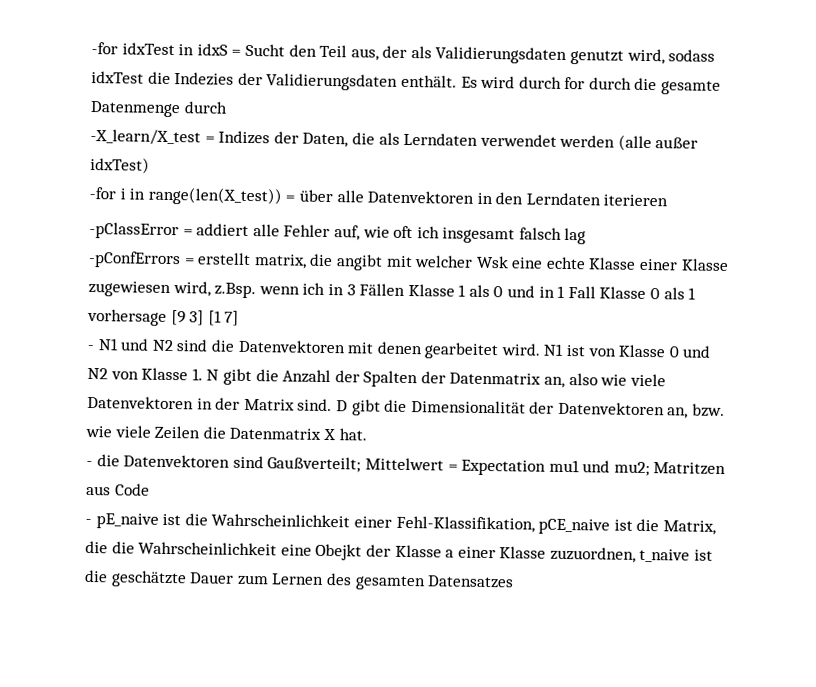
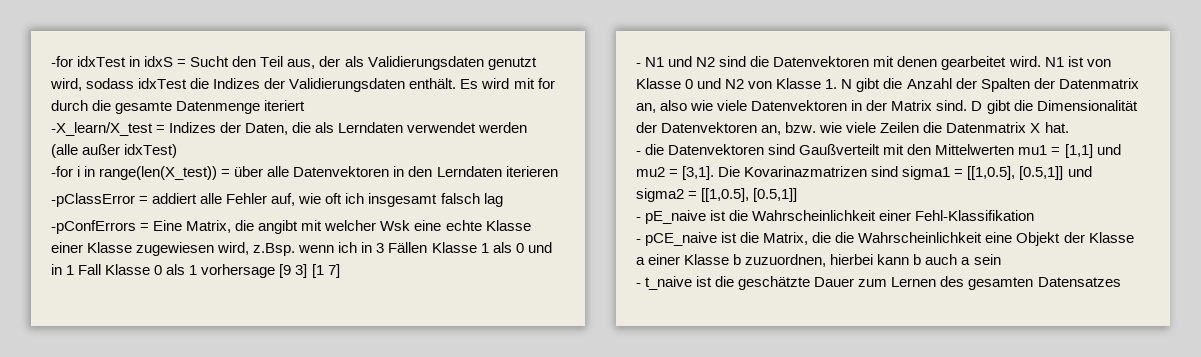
[174,72,235,86] Indezies -> [213,78,261,89] Indizes
[518,76,562,89] durch -> [513,78,535,89] mit
[183,101,228,114] durch -> [264,100,306,111] iteriert
[197,252,307,269] erstellt matrix, -> [153,220,232,233] Eine Matrix,
[267,456,727,477] [86,483,150,496] Gaußverteilt; Mittelwert = Expectation mu1 und mu2; Matritzen aus Code -> [799,144,1121,158] [636,166,1092,180] [636,188,798,202] Gaußverteilt mit den Mittelwerten mu1 = [1,1] und mu2 = [3,1]. Die Kovarinazmatrizen sind sigma1 = [[1,0.5], [0.5,1]] und sigma2 = [[1,0.5], [0.5,1]]
[395,515,535,533] Fehl-Klassifikation, -> [915,210,1035,221] [636,239,641,243] Fehl-Klassifikation // -
[315,543,363,561] Obejkt -> [1016,232,1061,246] Objekt
[549,546,636,563] zuzuordnen, -> [733,254,1001,267] [636,283,641,287] b zuzuordnen, hierbei kann b auch a sein // -

